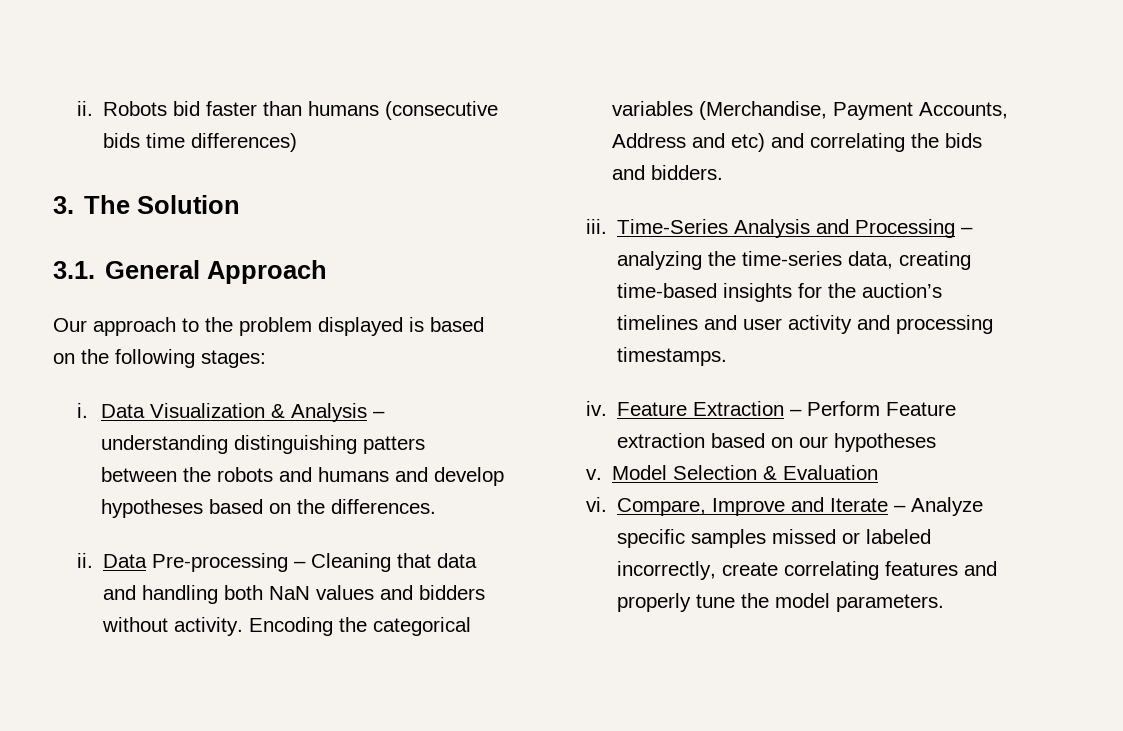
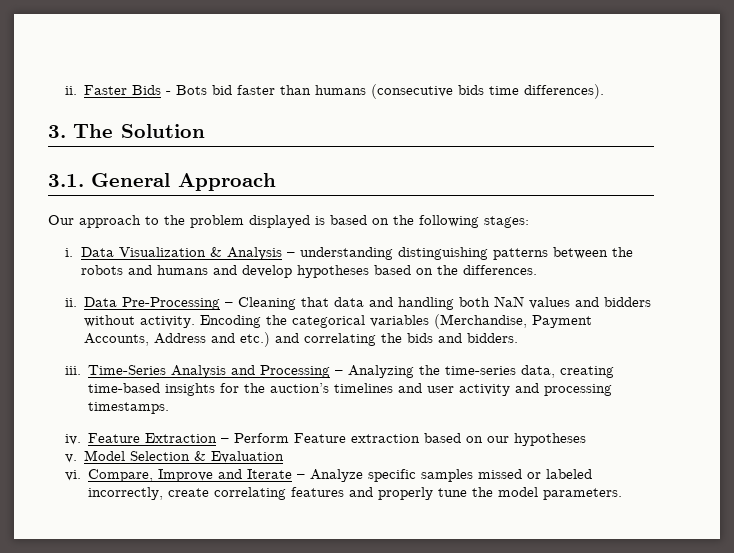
[77,101,168,116] ii. Robots -> [64,85,207,95] ii. Faster Bids - Bots
[191,133,298,152] differences) -> [523,84,604,99] differences).
[363,436,426,454] patters -> [493,248,549,260] patterns
[152,553,289,572] Pre-processing -> [121,297,220,310] Pre-Processing
[731,133,766,152] etc) -> [239,332,270,347] etc.)
[617,251,703,270] analyzing -> [347,365,414,378] Analyzing

